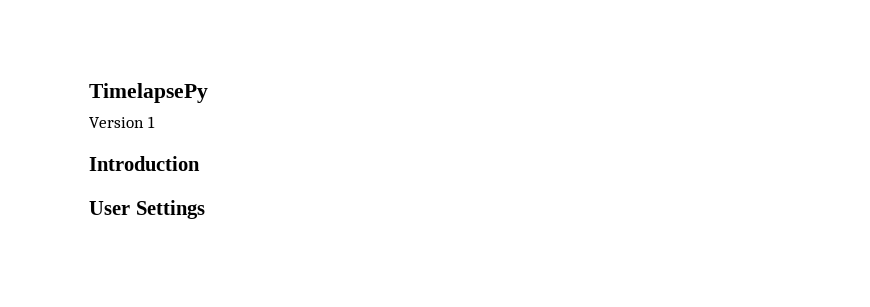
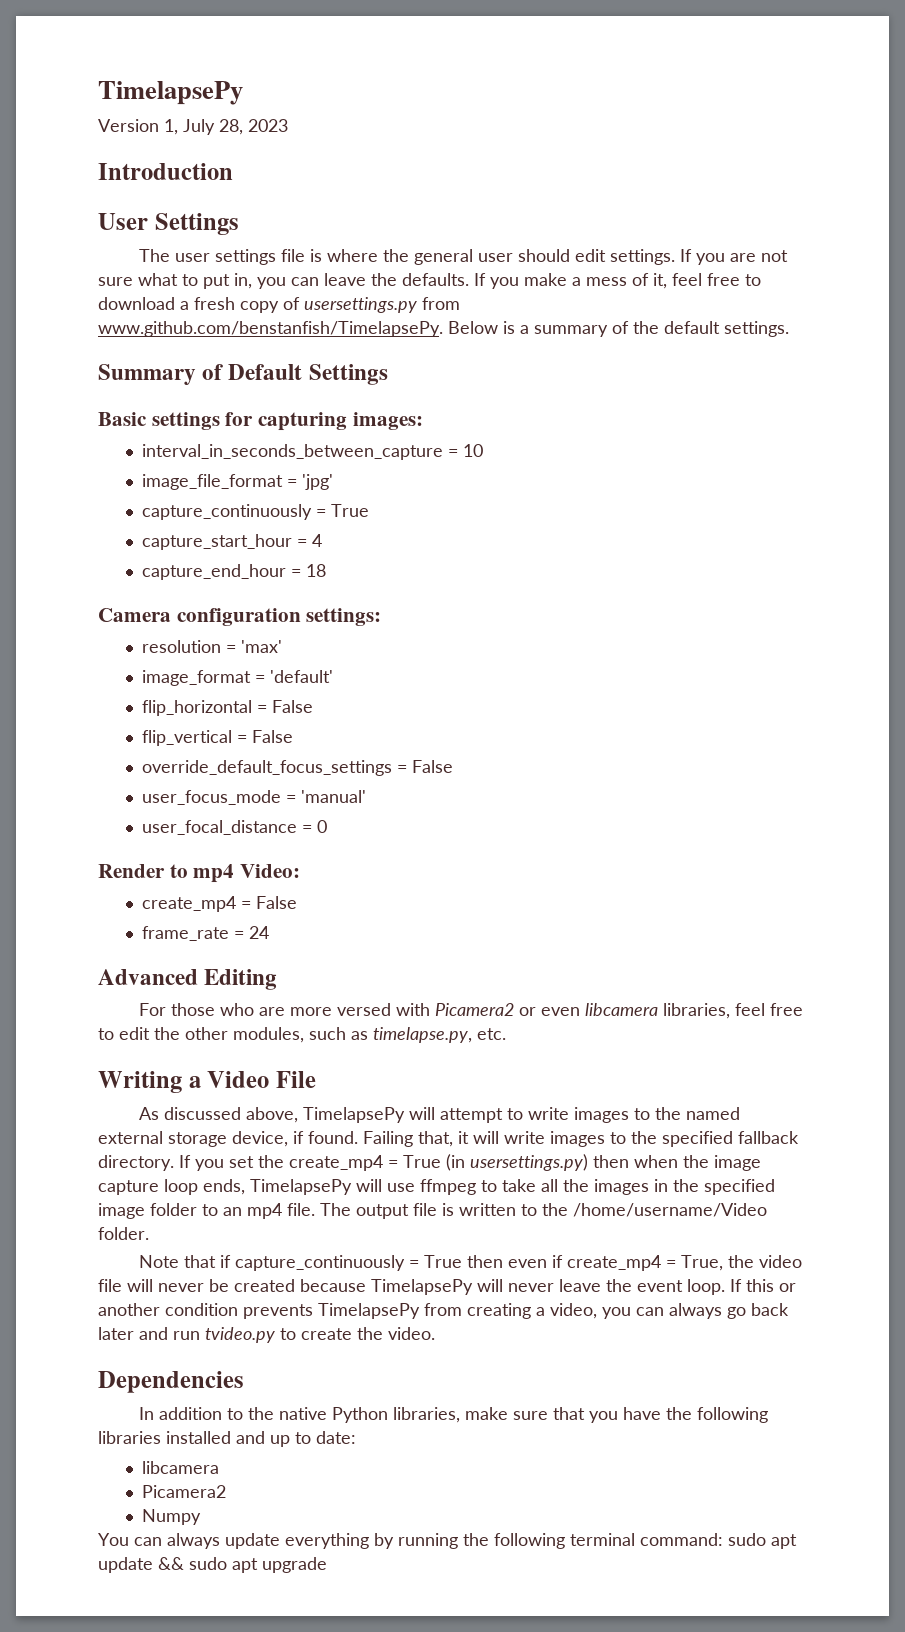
[147,116,155,128] 1 -> [164,119,288,135] 1, July 28, 2023
(205, 209) none -> [139,249,789,265] [98,273,761,289] [98,297,460,313] [98,321,789,337] [98,364,388,385] [98,412,423,431] [142,444,484,460] [142,474,334,490] [142,504,370,520] [142,534,323,550] [142,564,327,580] [98,608,382,626] [142,640,283,653] [142,670,334,686] [142,700,314,716] [142,730,294,746] [142,760,454,776] [142,790,367,805] [142,820,328,835] [98,864,301,883] [142,896,298,912] [142,926,270,941] [98,969,278,990] [139,1003,804,1019] [98,1027,506,1043] [98,1071,316,1093] [139,1107,741,1123] [98,1131,799,1147] [98,1154,761,1171] [98,1179,775,1195] [98,1203,767,1219] [98,1227,149,1240] [139,1255,803,1271] [98,1279,796,1295] [98,1303,789,1319] [98,1327,435,1343] [98,1371,244,1393] [139,1407,769,1423] [98,1431,356,1447] [142,1461,220,1474] [142,1485,227,1498] [142,1509,202,1525] [98,1533,797,1549] [98,1557,327,1573] // The user settings file is where the general user should edit settings. If you are not sure what to put in, you can leave the defaults. If you make a mess of it, feel free to download a fresh copy of usersettings.py from www.github.com/benstanfish/TimelapsePy. Below is a summary of the default settings. // Summary of Default Settings // Basic settings for capturing images: // interval_in_seconds_between_capture = 10 // image_file_format = 'jpg' // capture_continuously = True // capture_start_hour = 4 // capture_end_hour = 18 // Camera configuration settings: // resolution = 'max' // image_format = 'default' // flip_horizontal = False // flip_vertical = False // override_default_focus_settings = False // user_focus_mode = 'manual' // user_focal_distance = 0 // Render to mp4 Video: // create_mp4 = False // frame_rate = 24 // Advanced Editing // For those who are more versed with Picamera2 or even libcamera libraries, feel free to edit the other modules, such as timelapse.py, etc. // Writing a Video File // As discussed above, TimelapsePy will attempt to write images to the named external storage device, if found. Failing that, it will write images to the specified fallback directory. If you set the create_mp4 = True (in usersettings.py) then when the image capture loop ends, TimelapsePy will use ffmpeg to take all the images in the specified image folder to an mp4 file. The output file is written to the /home/username/Video folder. // Note that if capture_continuously = True then even if create_mp4 = True, the video file will never be created because TimelapsePy will never leave the event loop. If this or another condition prevents TimelapsePy from creating a video, you can always go back later and run tvideo.py to create the video. // Dependencies // In addition to the native Python libraries, make sure that you have the following libraries installed and up to date: // libcamera // Picamera2 // Numpy // You can always update everything by running the following terminal command: sudo apt update && sudo apt upgrade

